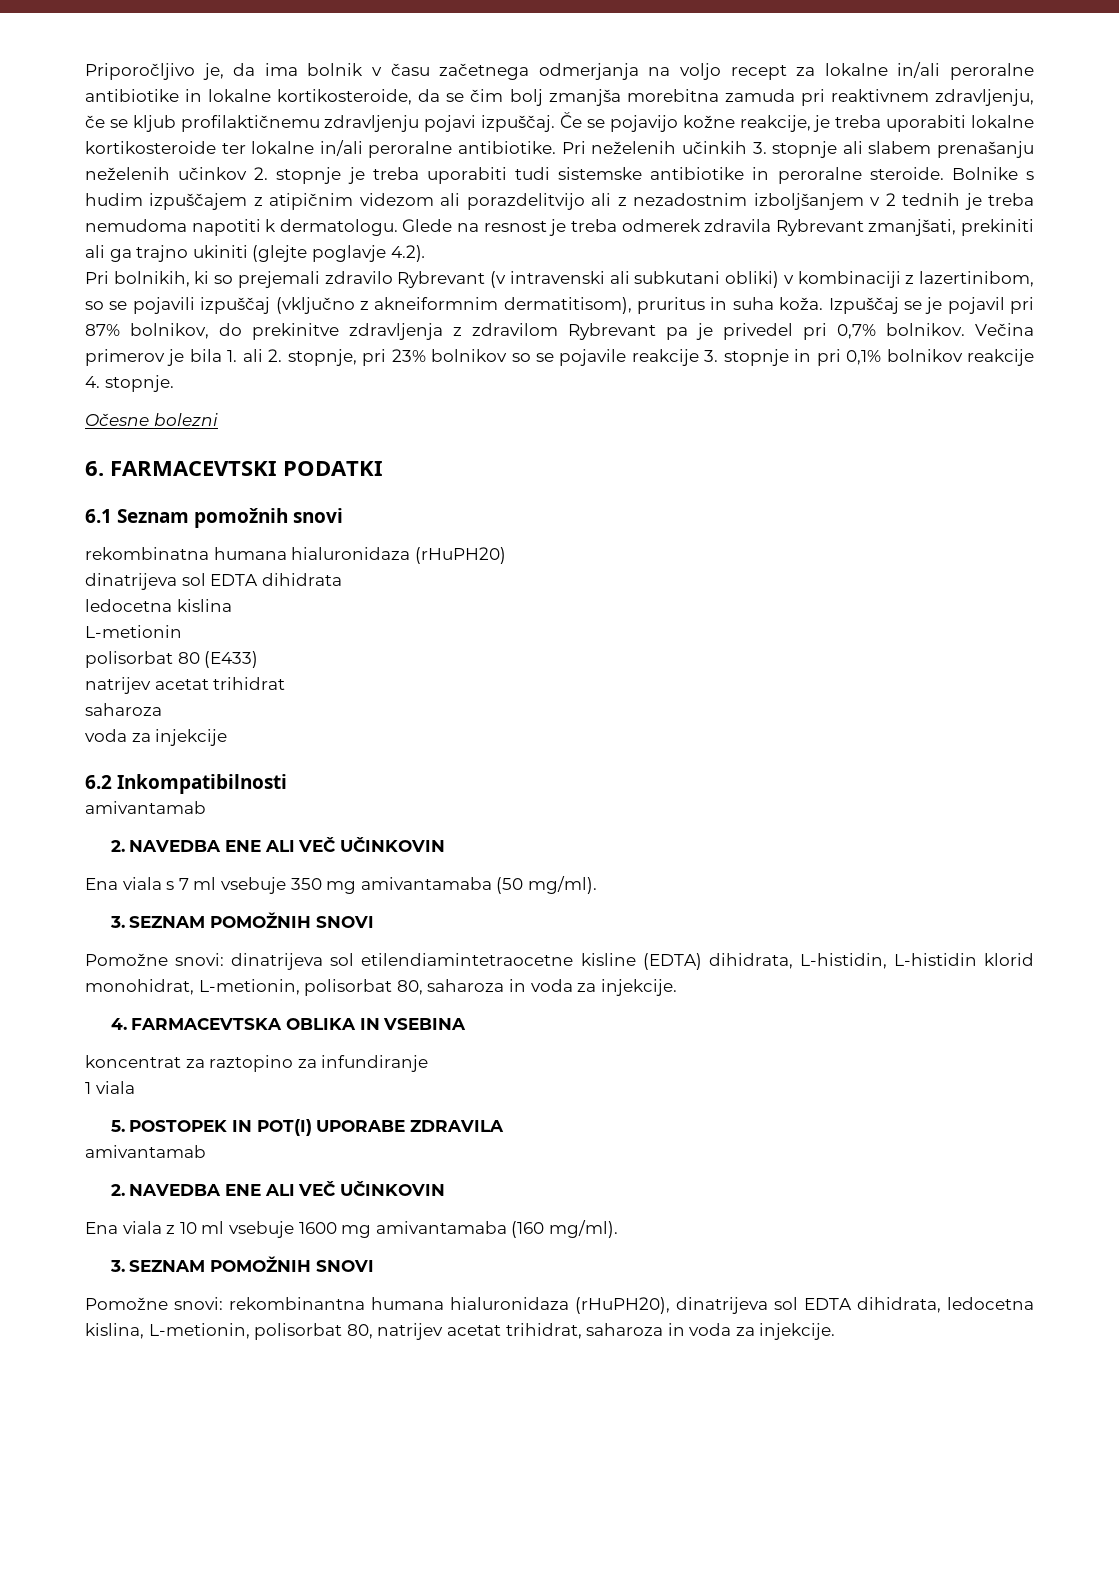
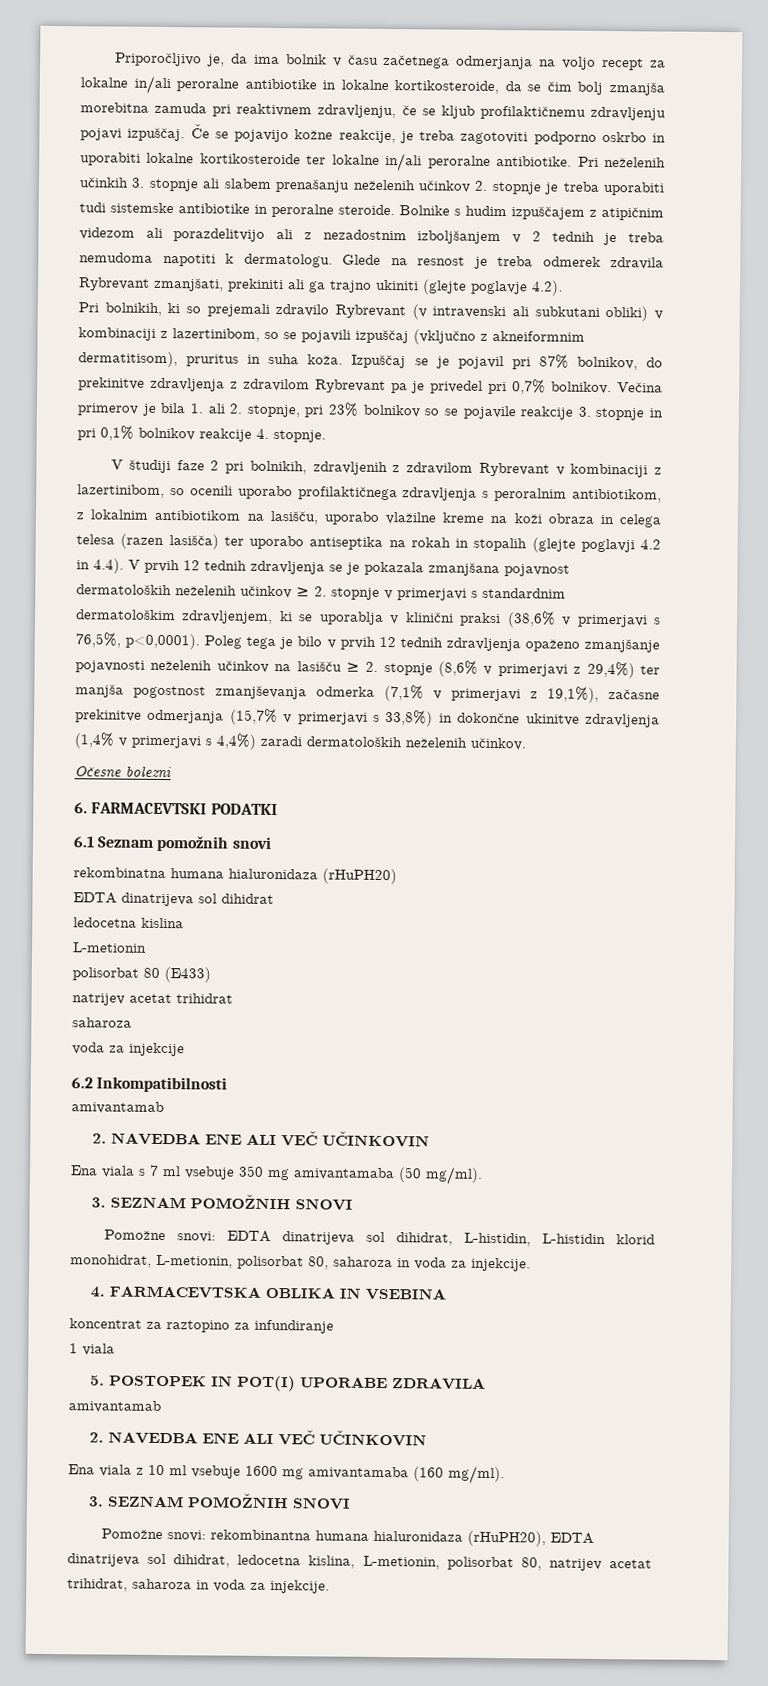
(882, 121) none -> [460,131,666,145] zagotoviti podporno oskrbo in
(174, 383) none -> [111,459,662,478] [77,484,662,503] [76,509,661,528] [76,533,661,553] [76,558,570,577] [76,584,566,601] [76,609,661,628] [75,632,660,653] [75,659,660,679] [75,684,660,703] [75,708,660,728] [74,732,526,751] // V študiji faze 2 pri bolnikih, zdravljenih z zdravilom Rybrevant v kombinaciji z lazertinibom, so ocenili uporabo profilaktičnega zdravljenja s peroralnim antibiotikom, z lokalnim antibiotikom na lasišču, uporabo vlažilne kreme na koži obraza in celega telesa (razen lasišča) ter uporabo antiseptika na rokah in stopalih (glejte poglavji 4.2 in 4.4). V prvih 12 tednih zdravljenja se je pokazala zmanjšana pojavnost dermatoloških neželenih učinkov ≥ 2. stopnje v primerjavi s standardnim dermatološkim zdravljenjem, ki se uporablja v klinični praksi (38,6% v primerjavi s 76,5%, p<0,0001). Poleg tega je bilo v prvih 12 tednih zdravljenja opaženo zmanjšanje pojavnosti neželenih učinkov na lasišču ≥ 2. stopnje (8,6% v primerjavi z 29,4%) ter manjša pogostnost zmanjševanja odmerka (7,1% v primerjavi z 19,1%), začasne prekinitve odmerjanja (15,7% v primerjavi s 33,8%) in dokončne ukinitve zdravljenja (1,4% v primerjavi s 4,4%) zaradi dermatoloških neželenih učinkov.
[85,573,342,590] dinatrijeva sol EDTA dihidrata -> [73,892,274,907] EDTA dinatrijeva sol dihidrat
[231,953,793,970] dinatrijeva sol etilendiamintetraocetne kisline (EDTA) dihidrata, -> [227,1230,454,1246] EDTA dinatrijeva sol dihidrat,
[676,1297,941,1314] dinatrijeva sol EDTA dihidrata, -> [550,1532,595,1544] [67,1553,231,1568] EDTA dinatrijeva sol dihidrat,

